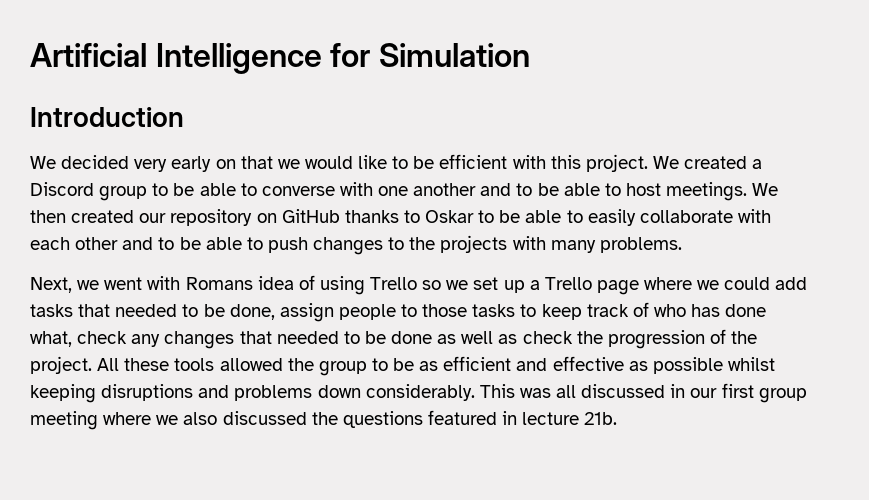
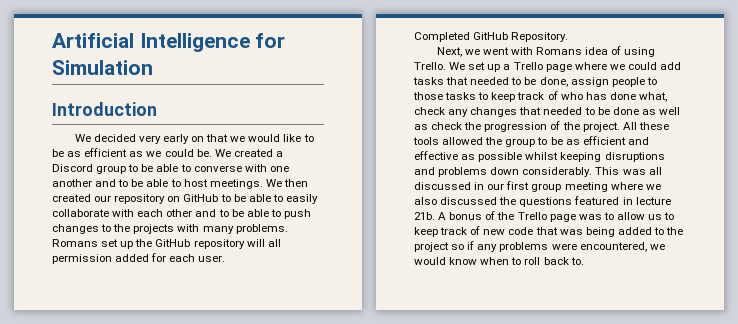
[439,154,648,172] efficient with this project. -> [67,148,212,157] as efficient as we could be.
[344,210,475,223] thanks to Oskar -> (219, 198) none
(682, 245) none -> [52,239,281,249] [52,253,226,264] [414,32,569,42] Romans set up the GitHub repository will all permission added for each user. // Completed GitHub Repository.
[370,277,469,290] Trello so we -> [414,62,466,70] Trello. We
(618, 418) none -> [438,211,675,222] [414,226,684,237] [414,241,665,252] [414,257,584,265] A bonus of the Trello page was to allow us to keep track of new code that was being added to the project so if any problems were encountered, we would know when to roll back to.

